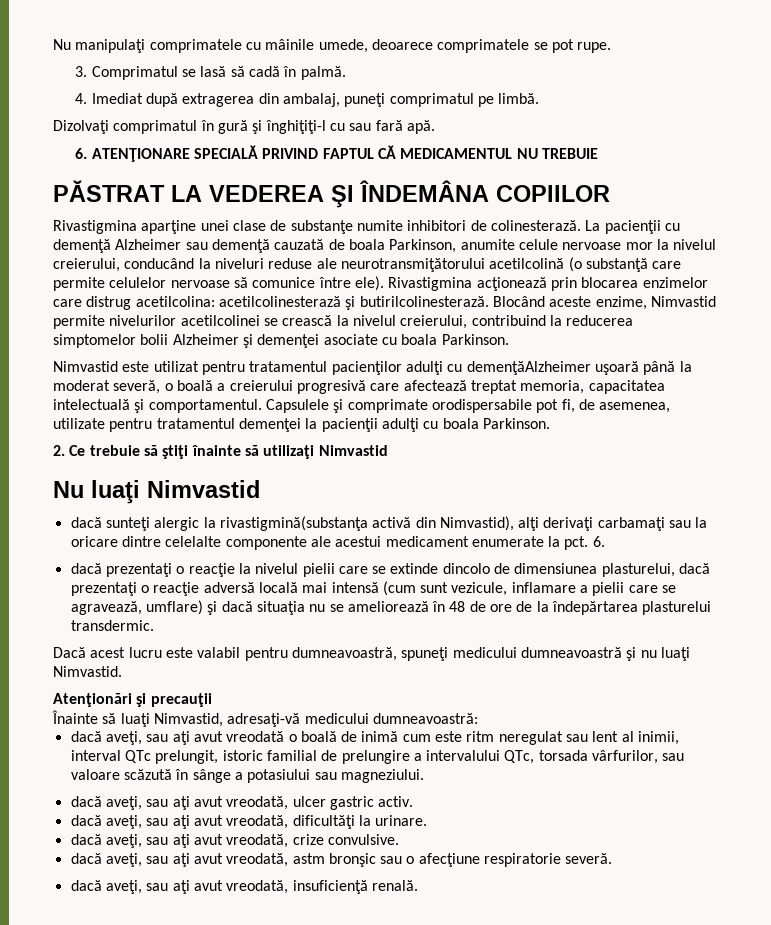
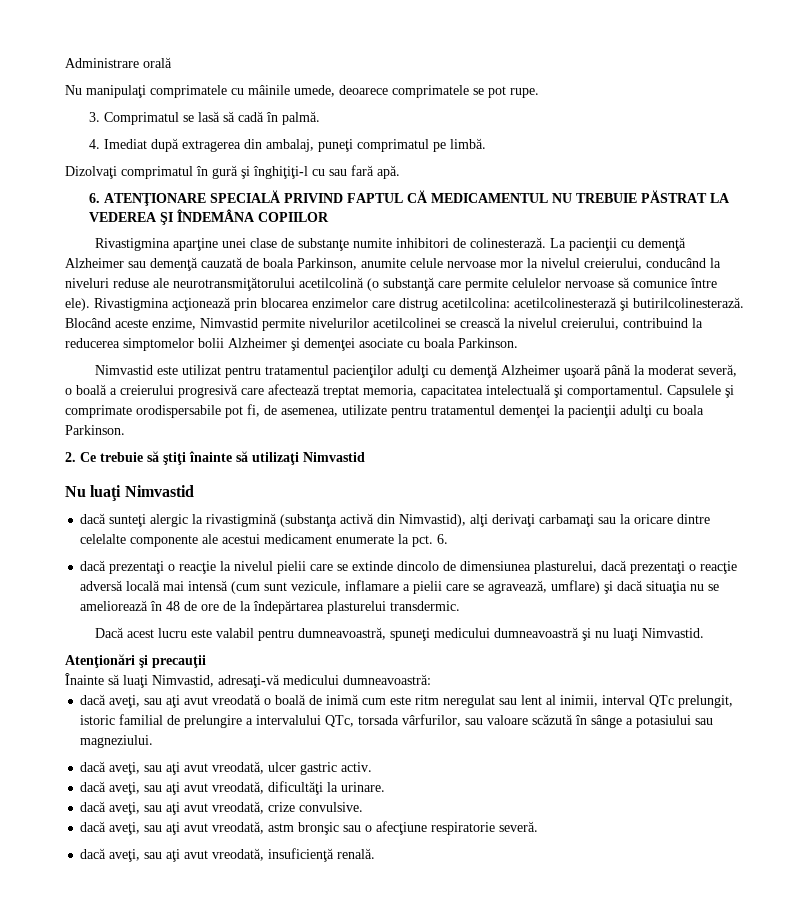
(53, 44) none -> [65,57,172,68] Administrare orală //
(599, 153) // -> (638, 198) none
[466,361,591,375] demenţăAlzheimer -> [449,364,560,378] demenţă Alzheimer
[219,516,368,531] rivastigmină(substanţa -> [206,513,338,527] rivastigmină (substanţa

